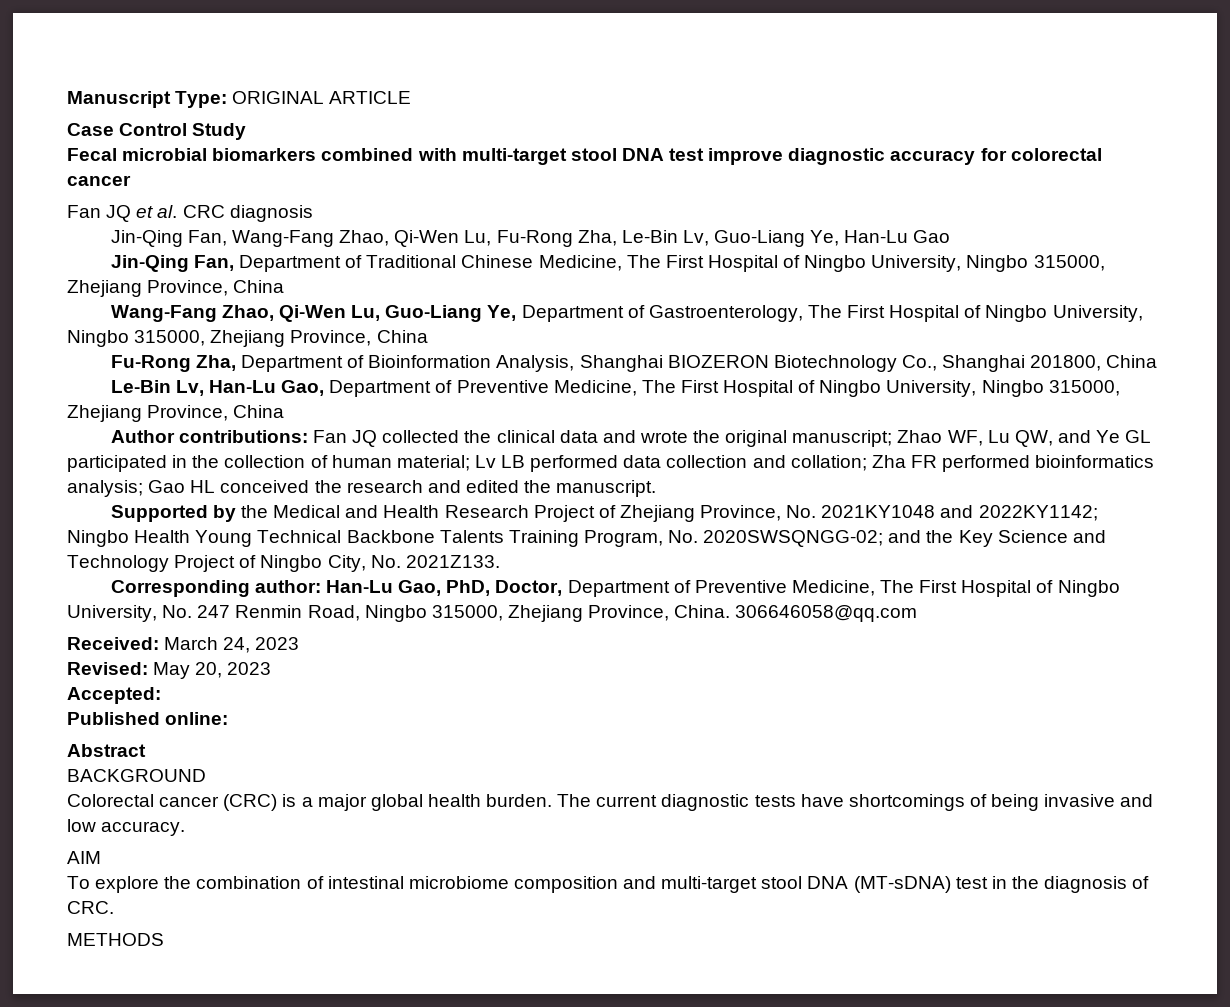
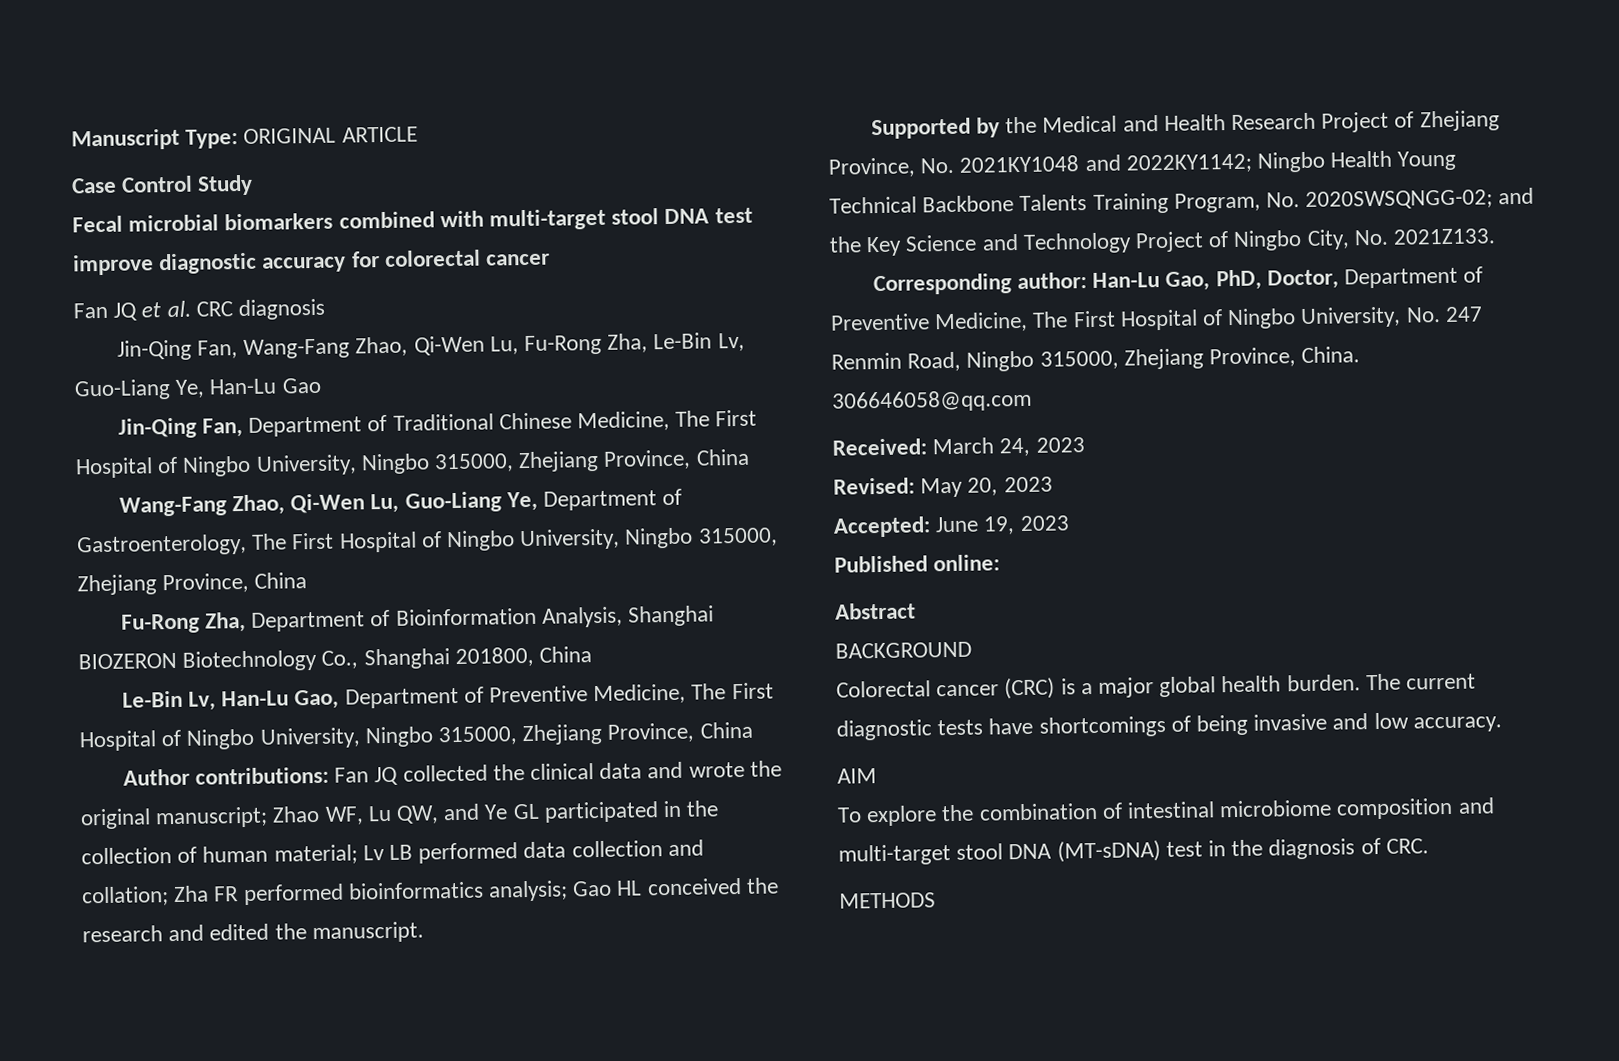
(161, 695) none -> [935,515,1070,535] June 19, 2023

